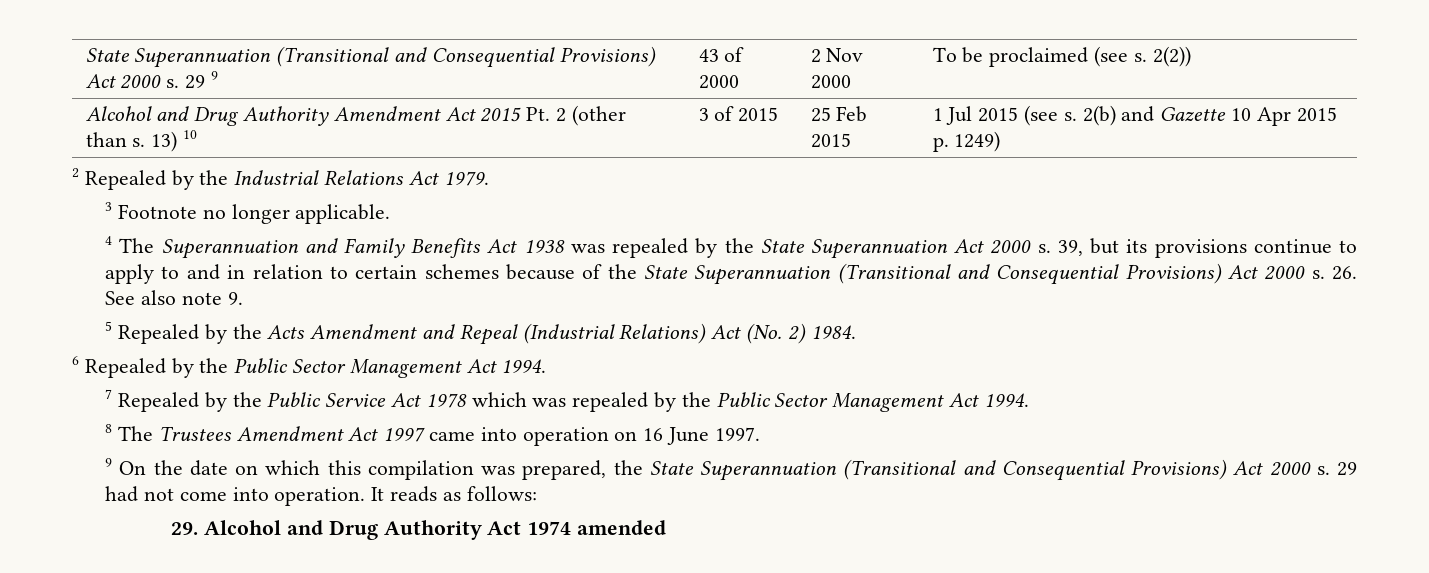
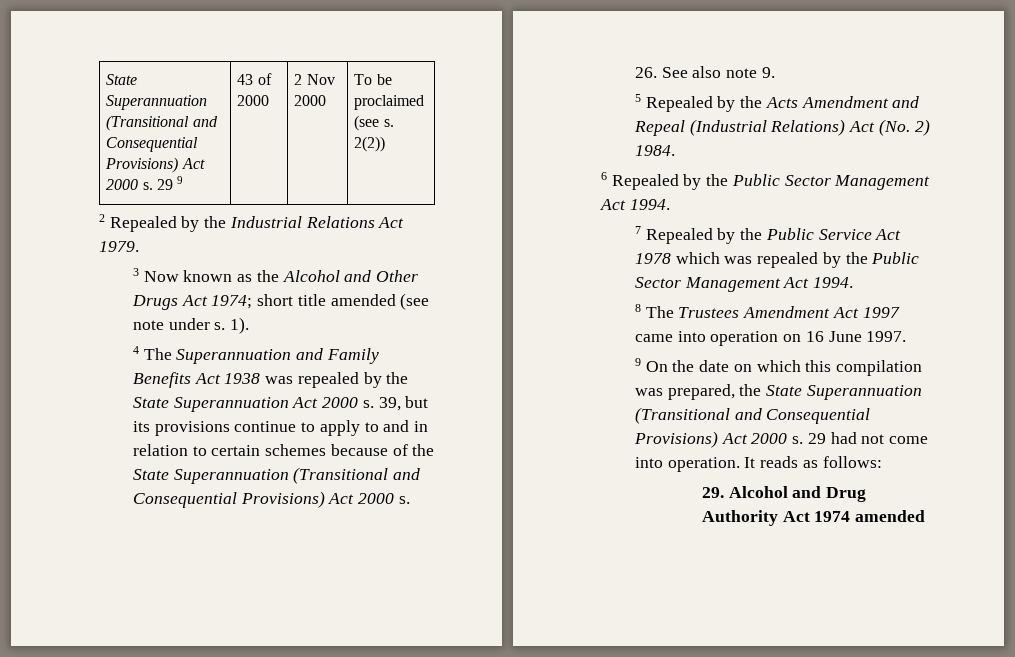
[85,105,626,126] [85,130,197,152] [698,106,779,122] [810,106,868,122] [810,133,851,148] [932,105,1337,126] [932,131,1001,152] // Alcohol and Drug Authority Amendment Act 2015 Pt. 2 (other than s. 13) 10 | 3 of 2015 | 25 Feb 2015 | 1 Jul 2015 (see s. 2(b) and Gazette 10 Apr 2015 p. 1249) -> (386, 144) none
[117,204,391,224] Footnote no longer applicable. -> [143,270,419,282] [131,293,430,310] [132,317,250,334] Now known as the Alcohol and Other Drugs Act 1974; short title amended (see note under s. 1).

